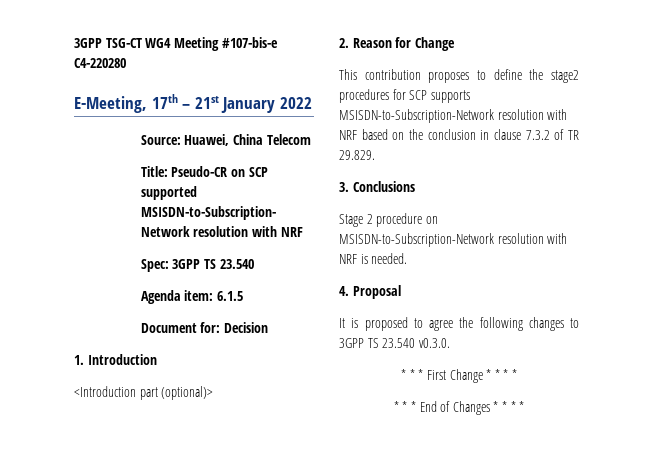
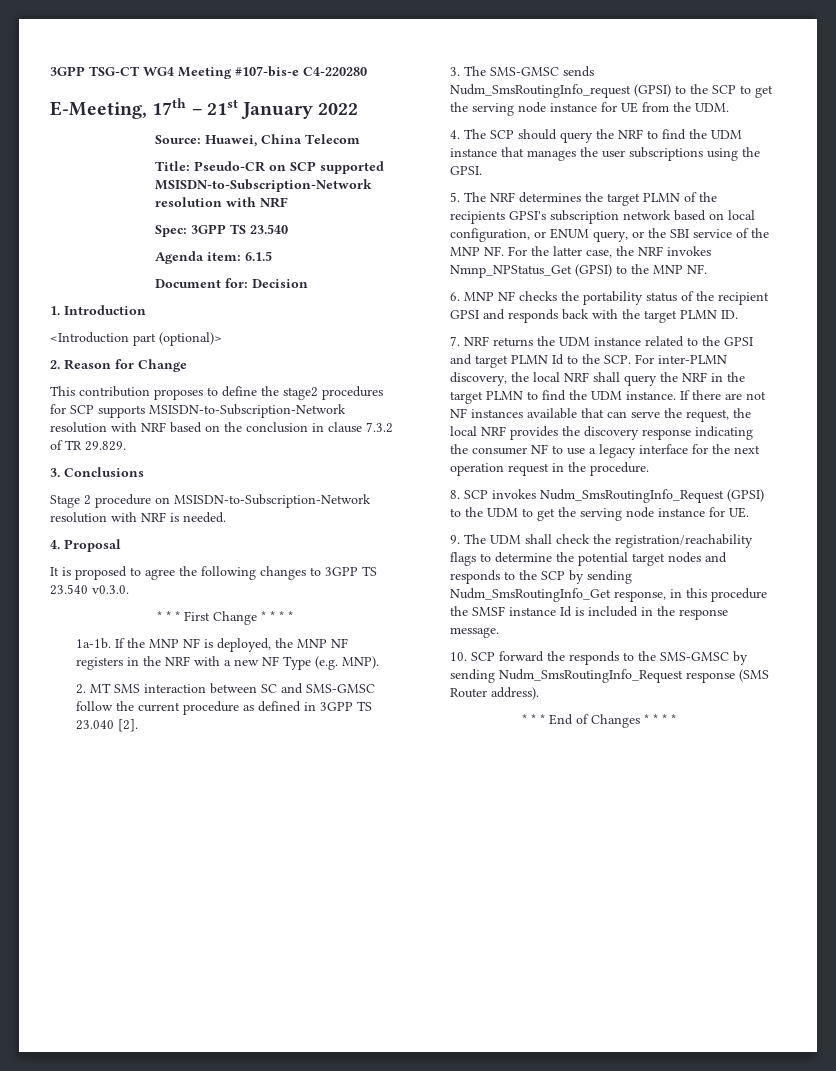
(518, 374) none -> [76,638,349,652] [76,656,380,670] [76,683,376,694] [76,701,373,715] [76,719,139,732] [450,66,595,77] [450,84,774,98] [450,102,730,116] [450,129,743,143] [450,147,761,161] [450,166,483,175] [450,192,718,206] [450,210,756,224] [450,228,770,242] [450,246,712,258] [450,264,708,278] [450,291,770,305] [450,309,739,323] [450,336,754,347] [450,354,728,368] [450,372,746,386] [450,390,767,404] [450,408,752,422] [450,426,754,440] [450,444,761,458] [450,462,650,476] [450,489,765,503] [450,507,750,521] [450,534,754,548] [450,552,728,566] [450,570,633,584] [450,588,768,602] [450,606,729,620] [450,627,500,638] [450,651,749,665] [450,669,770,683] [450,687,540,700] // 1a-1b. If the MNP NF is deployed, the MNP NF registers in the NRF with a new NF Type (e.g. MNP). // 2. MT SMS interaction between SC and SMS-GMSC follow the current procedure as defined in 3GPP TS 23.040 [2]. // 3. The SMS-GMSC sends Nudm_SmsRoutingInfo_request (GPSI) to the SCP to get the serving node instance for UE from the UDM. // 4. The SCP should query the NRF to find the UDM instance that manages the user subscriptions using the GPSI. // 5. The NRF determines the target PLMN of the recipients GPSI's subscription network based on local configuration, or ENUM query, or the SBI service of the MNP NF. For the latter case, the NRF invokes Nmnp_NPStatus_Get (GPSI) to the MNP NF. // 6. MNP NF checks the portability status of the recipient GPSI and responds back with the target PLMN ID. // 7. NRF returns the UDM instance related to the GPSI and target PLMN Id to the SCP. For inter-PLMN discovery, the local NRF shall query the NRF in the target PLMN to find the UDM instance. If there are not NF instances available that can serve the request, the local NRF provides the discovery response indicating the consumer NF to use a legacy interface for the next operation request in the procedure. // 8. SCP invokes Nudm_SmsRoutingInfo_Request (GPSI) to the UDM to get the serving node instance for UE. // 9. The UDM shall check the registration/reachability flags to determine the potential target nodes and responds to the SCP by sending Nudm_SmsRoutingInfo_Get response, in this procedure the SMSF instance Id is included in the response message. // 10. SCP forward the responds to the SMS-GMSC by sending Nudm_SmsRoutingInfo_Request response (SMS Router address).

